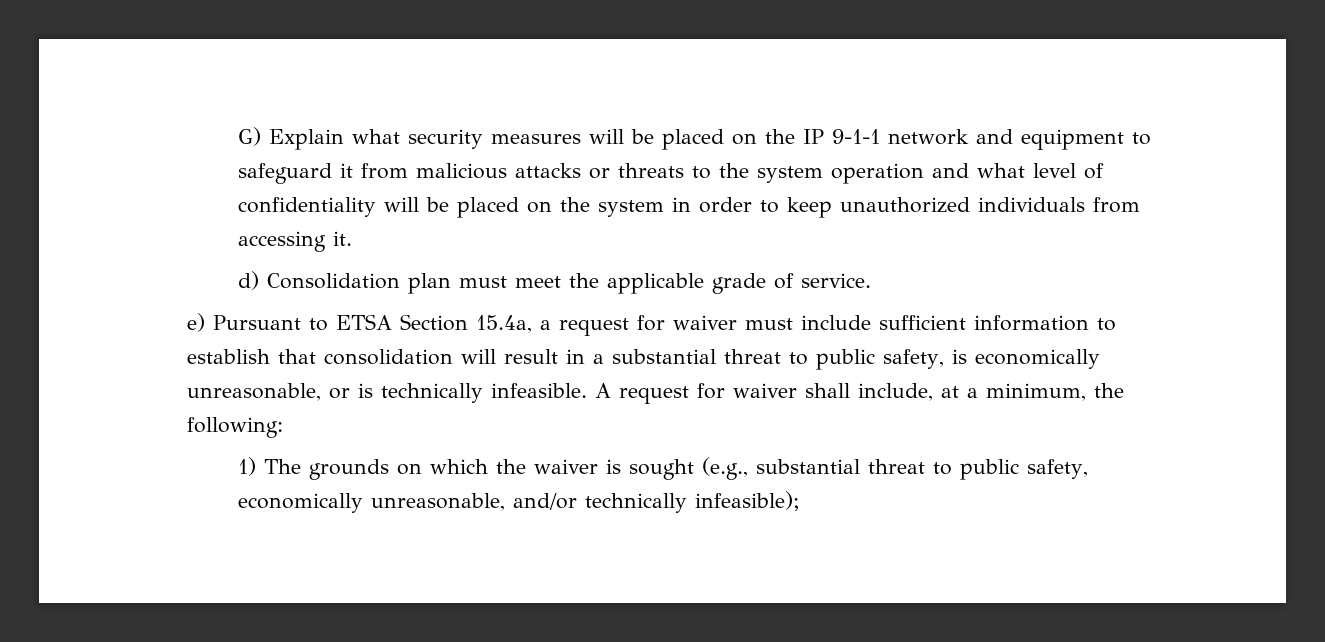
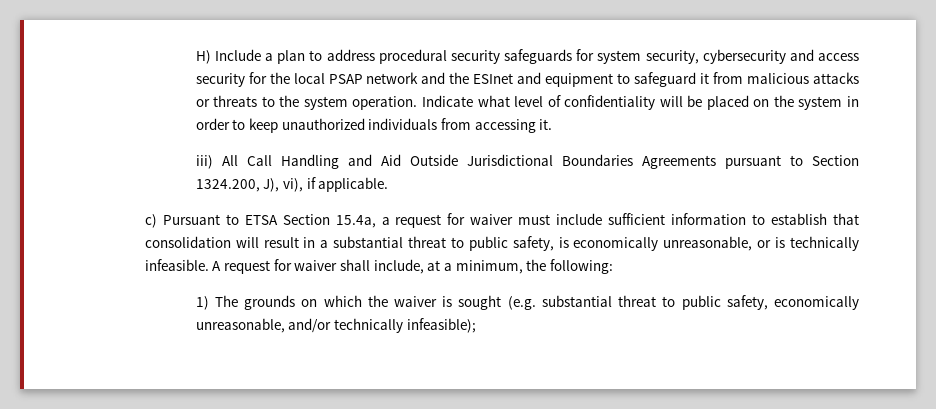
[238,127,970,150] G) Explain what security measures will be placed on the IP 9-1-1 network -> [195,49,860,64] [195,72,514,87] H) Include a plan to address procedural security safeguards for system security, cybersecurity and access security for the local PSAP network and the ESInet
[831,163,970,184] operation and -> [352,95,473,110] operation. Indicate
[238,271,872,294] [186,313,205,332] d) Consolidation plan must meet the applicable grade of service. // e) -> [195,154,860,169] [195,177,389,192] [144,214,157,228] iii) All Call Handling and Aid Outside Jurisdictional Boundaries Agreements pursuant to Section 1324.200, J), vi), if applicable. // c)
[702,457,749,480] (e.g., -> [507,296,536,310] (e.g.

